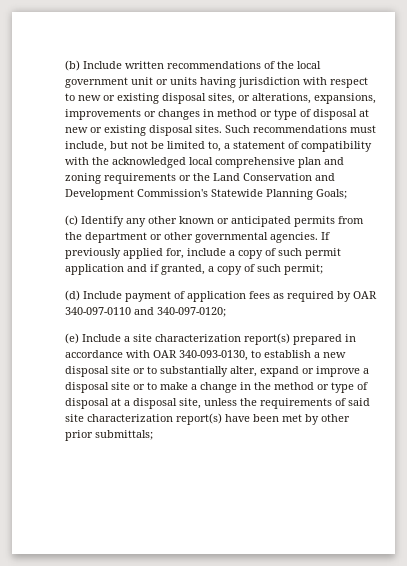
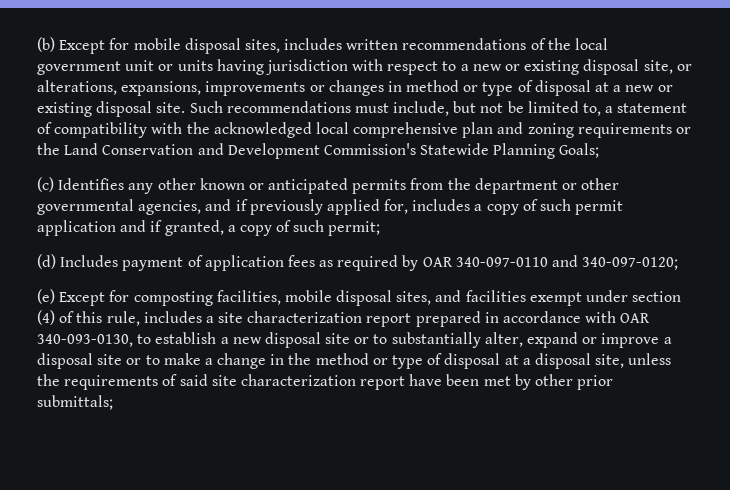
[83,61,122,69] Include -> [59,38,343,54] Except for mobile disposal sites, includes
[78,93,235,104] new or existing disposal sites, -> [460,59,673,75] a new or existing disposal site,
[65,125,222,136] new or existing disposal sites. -> [613,85,673,92] [37,101,186,117] a new or existing disposal site.
[81,216,124,227] Identify -> [58,178,125,190] Identifies
[270,232,330,243] agencies. If -> [138,199,248,215] agencies, and if
[187,248,226,256] include -> [412,199,471,211] includes
[83,291,122,299] Include -> [60,255,119,267] Includes
[82,334,121,342] Include -> [59,290,682,306] [37,310,202,326] Except for composting facilities, mobile disposal sites, and facilities exempt under section (4) of this rule, includes
[244,333,290,345] report(s) -> [366,313,412,327] report
[176,413,222,425] report(s) -> [360,376,406,390] report

